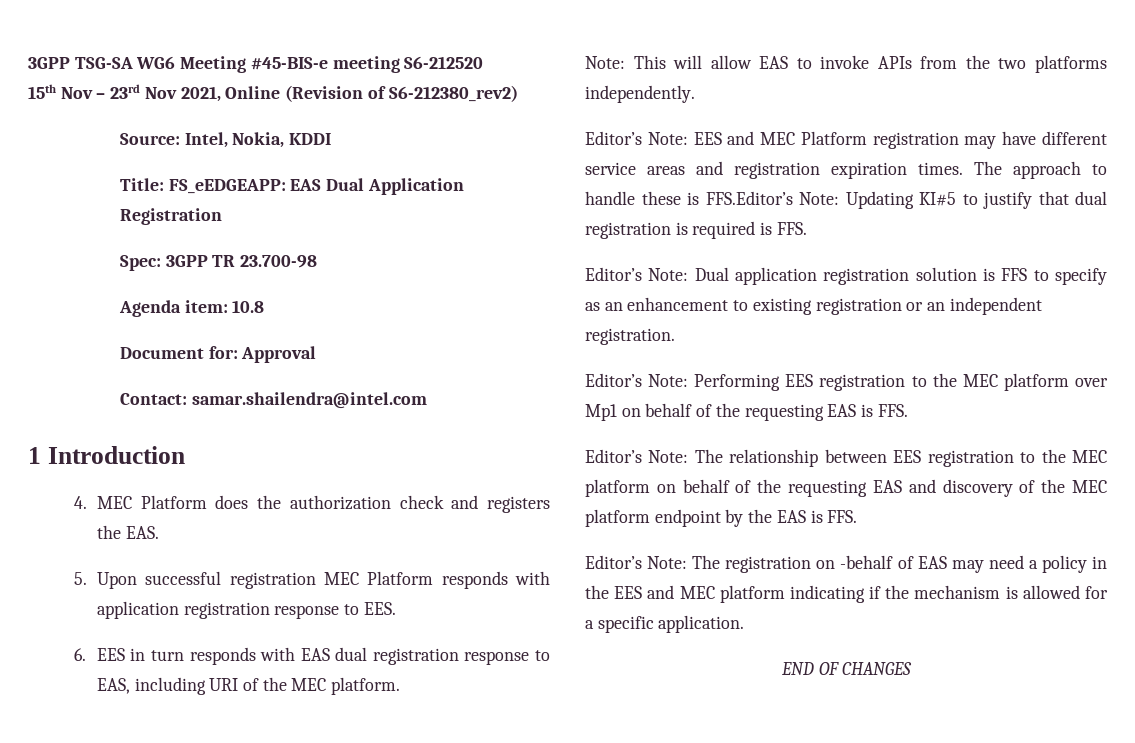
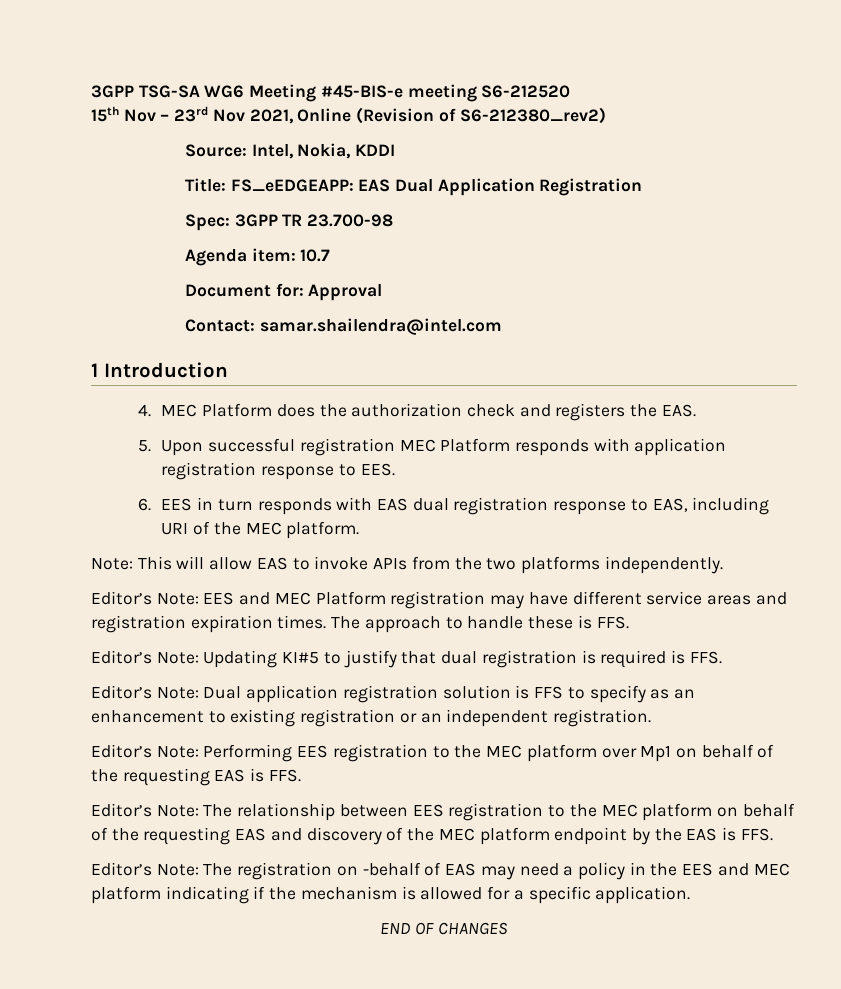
[232,300,265,313] 10.8 -> [300,249,331,262] 10.7
[705,191,793,205] FFS.Editor’s -> [596,616,629,629] [91,650,152,664] FFS. // Editor’s

